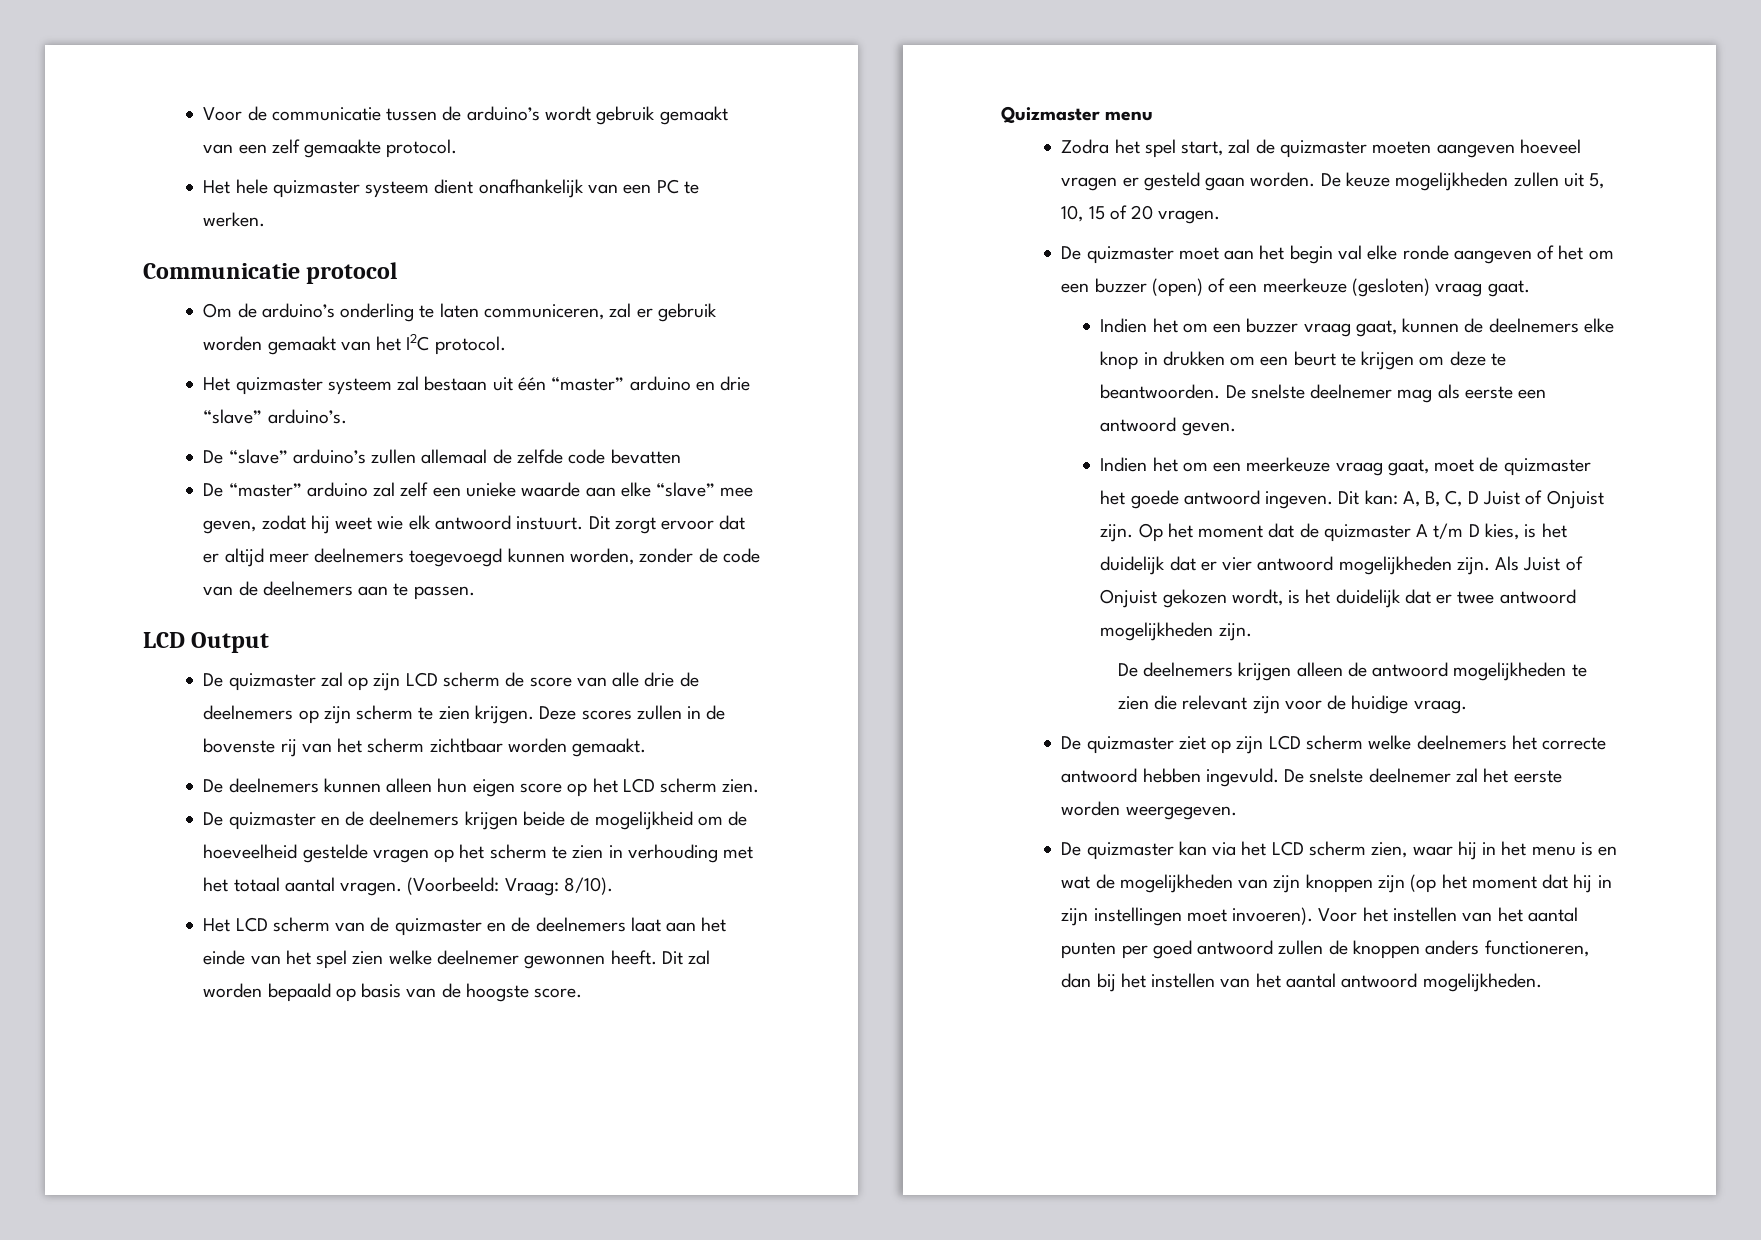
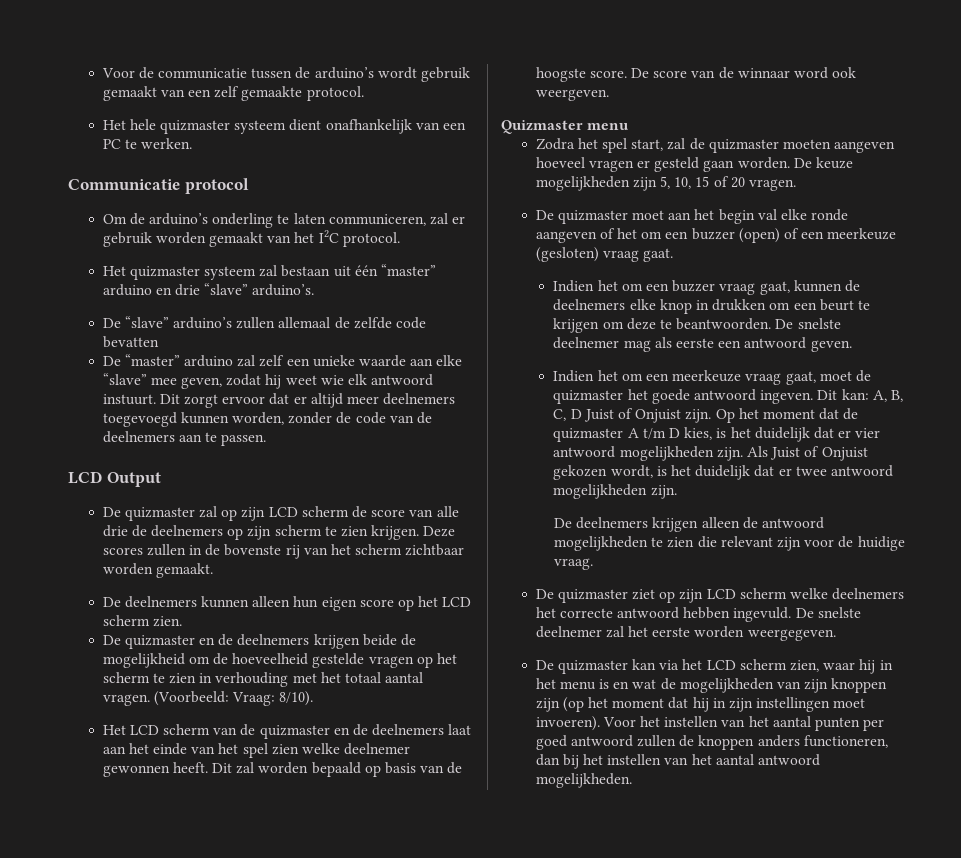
(583, 993) none -> [631,67,857,79] [535,89,609,101] De score van de winnaar word ook weergeven.
[1513,172,1584,187] zullen uit -> [632,177,657,191] zijn

